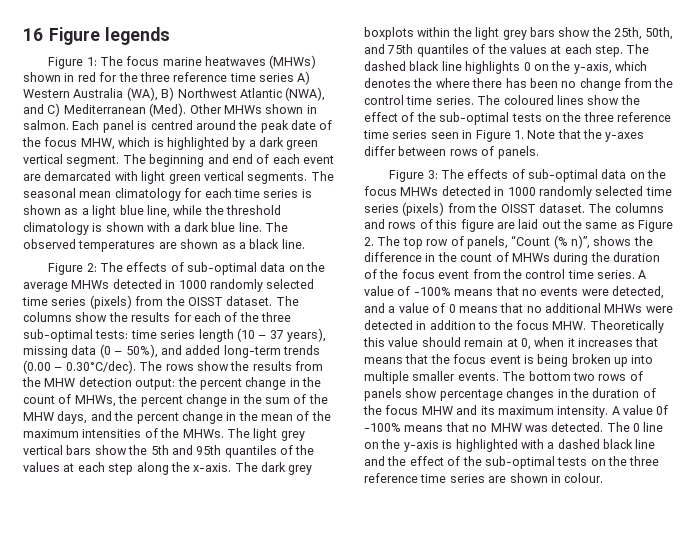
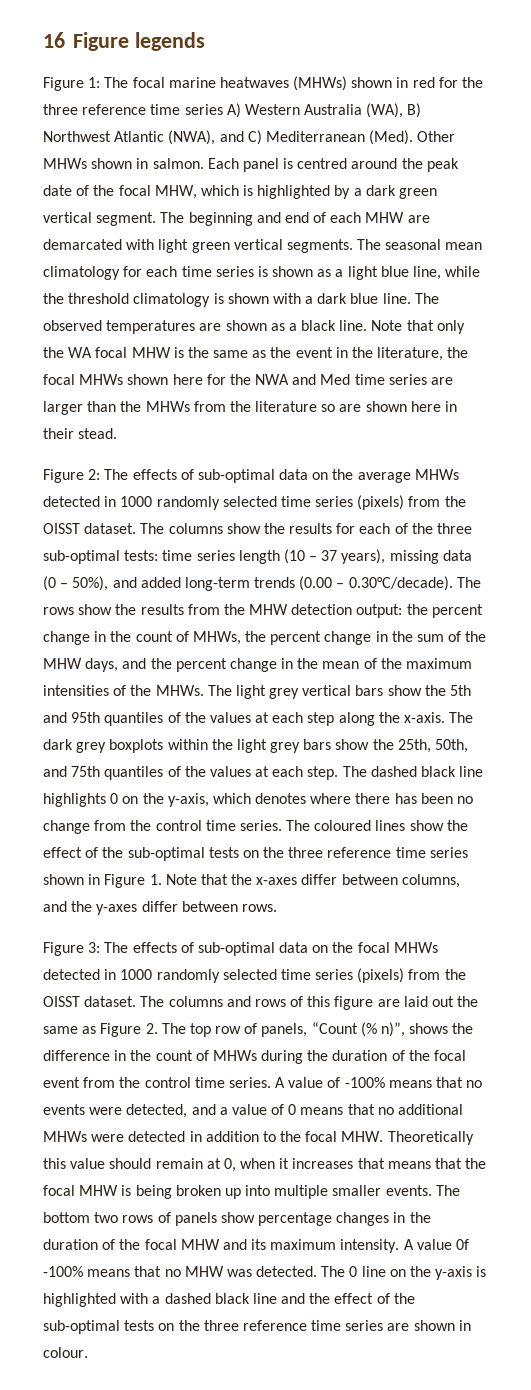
[126,56,160,66] focus -> [132,77,165,88] focal
[44,137,78,147] focus -> [118,185,151,196] focal
[303,155,334,164] event -> [365,212,405,223] MHW
(305, 244) none -> [371,320,465,334] [43,347,469,361] [43,374,454,385] [43,401,458,415] [43,428,118,439] Note that only the WA focal MHW is the same as the event in the literature, the focal MHWs shown here for the NWA and Med time series are larger than the MHWs from the literature so are shown here in their stead.
[65,360,136,374] 0.30°C/dec). -> [348,576,453,591] 0.30°C/decade).
[413,78,433,88] the -> (307, 798) none
[430,132,459,139] seen -> [43,874,84,885] shown
[605,132,645,142] [364,146,539,159] y-axes differ between rows of panels. -> [256,874,460,888] [43,901,277,915] x-axes differ between columns, and the y-axes differ between rows.
[364,186,397,196] focus -> [357,942,390,953] focal
[401,269,435,279] focus -> [434,1050,467,1061] focal
[515,320,549,330] focus -> [305,1131,338,1142] focal
[453,354,521,364] focus event -> [43,1185,119,1196] focal MHW
[385,405,419,415] focus -> [144,1239,177,1250] focal

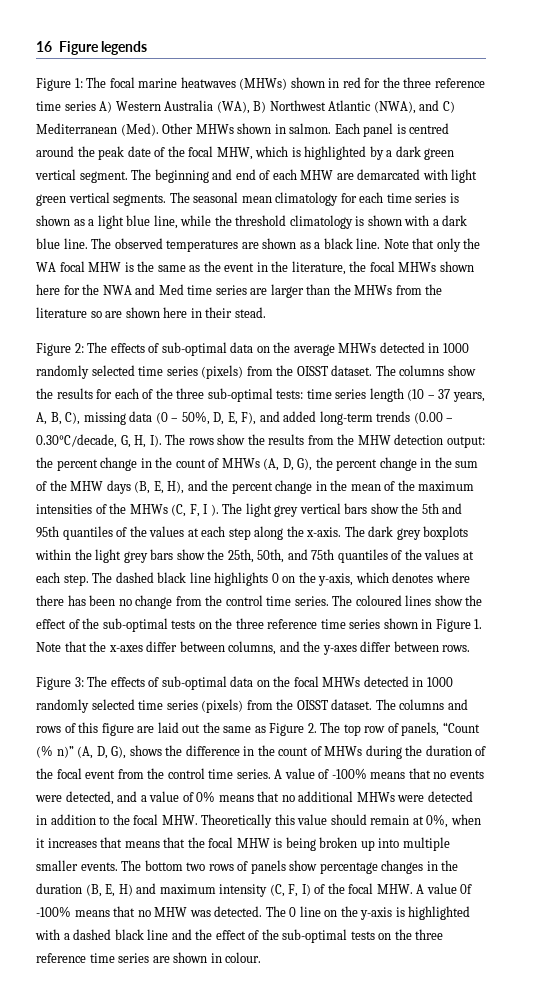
[341,549,472,564] [43,576,109,591] years), missing data (0 – 50%), -> [452,392,485,402] [36,411,257,425] years, A, B, C), missing data (0 – 50%, D, E, F),
[348,576,453,591] 0.30°C/decade). -> [36,434,162,448] 0.30°C/decade, G, H, I).
[192,631,241,645] MHWs, -> [221,458,313,471] MHWs (A, D, G),
[85,658,119,672] days, -> [106,480,185,494] days (B, E, H),
[155,685,204,696] MHWs. -> [129,504,219,517] MHWs (C, F, I ).
[381,1022,406,1037] n)”, -> [56,746,127,759] n)” (A, D, G),
[288,1104,297,1115] 0 -> [196,791,216,802] 0%
[223,1158,236,1172] 0, -> [426,814,449,828] 0%,
[102,1239,400,1253] of the focal MHW and its maximum intensity. -> [85,883,413,897] (B, E, H) and maximum intensity (C, F, I) of the focal MHW.

